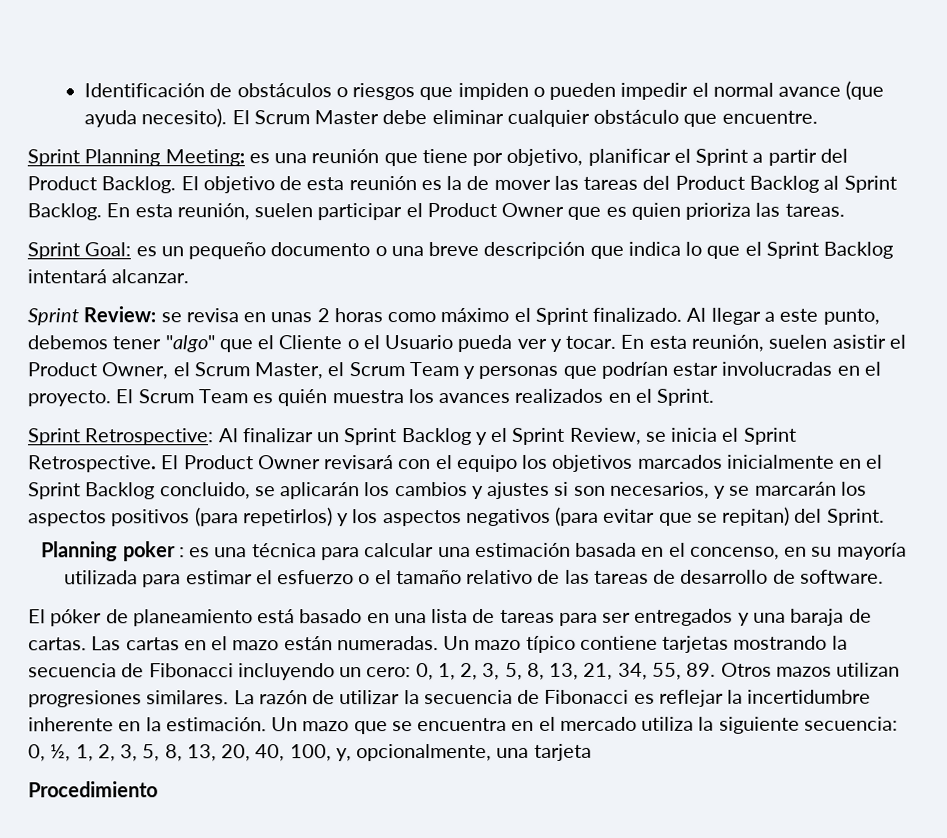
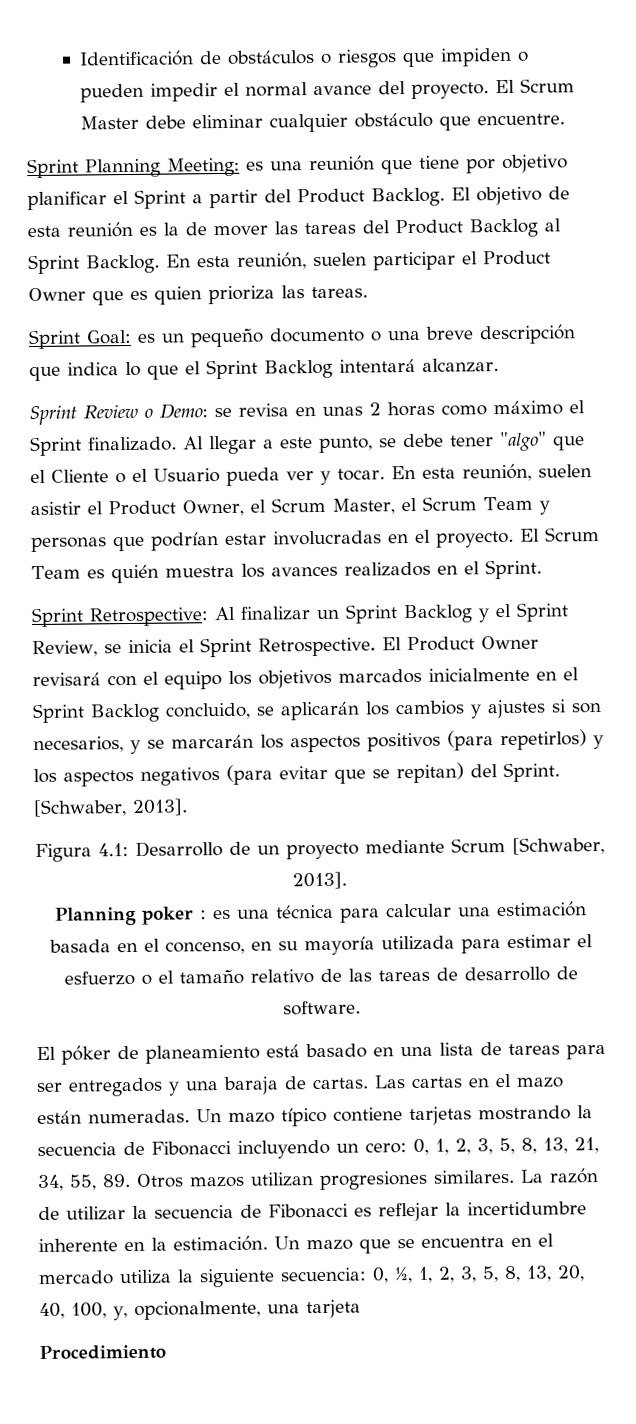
[845,80,885,100] [84,108,228,128] (que ayuda necesito). -> [377,81,489,99] del proyecto.
[506,148,584,166] objetivo, -> [502,154,568,174] objetivo
[83,306,157,323] Review: -> [83,403,208,420] Review o Demo:
[27,335,108,350] debemos -> [379,433,444,448] se debe
(885, 517) none -> [33,798,188,818] [34,836,605,863] [292,871,347,890] [Schwaber, 2013]. // Figura 4.1: Desarrollo de un proyecto mediante Scrum [Schwaber, 2013].

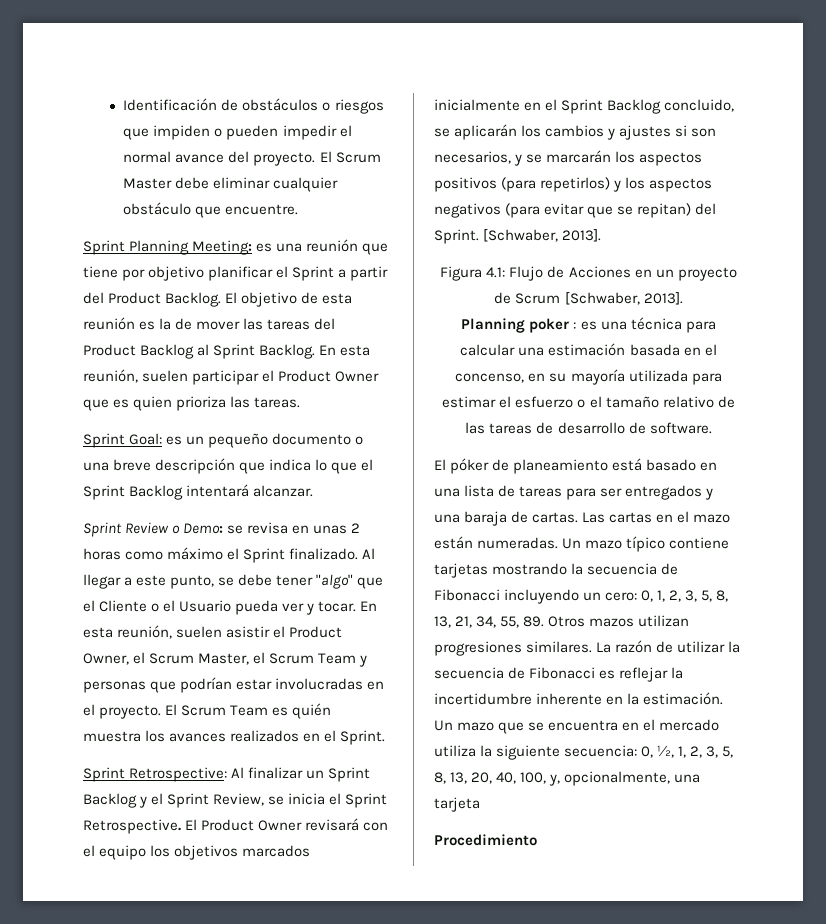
[134,841,251,857] Desarrollo de -> [509,266,652,281] Flujo de Acciones en
[364,839,445,854] mediante -> [494,292,512,304] de

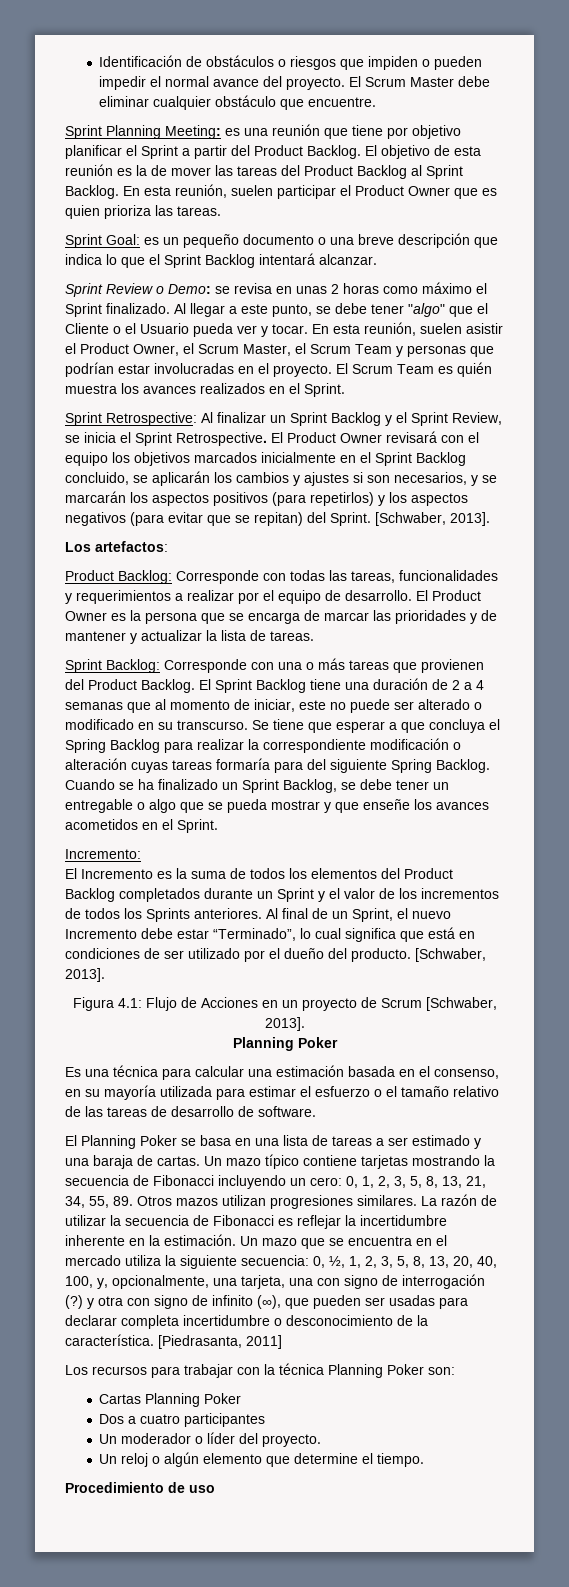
(602, 235) none -> [65,541,168,552] [65,570,498,584] [65,590,481,604] [65,610,497,624] [65,630,314,644] [65,658,484,673] [65,678,484,693] [65,699,482,713] [65,719,500,733] [65,738,461,753] [65,758,490,773] [65,779,449,793] [65,799,489,813] [65,819,218,833] [65,849,141,859] [65,868,453,879] [65,888,499,902] [65,908,451,922] [65,927,475,942] [65,948,486,962] [65,968,105,982] // Los artefactos: // Product Backlog: Corresponde con todas las tareas, funcionalidades y requerimientos a realizar por el equipo de desarrollo. El Product Owner es la persona que se encarga de marcar las prioridades y de mantener y actualizar la lista de tareas. // Sprint Backlog: Corresponde con una o más tareas que provienen del Product Backlog. El Sprint Backlog tiene una duración de 2 a 4 semanas que al momento de iniciar, este no puede ser alterado o modificado en su transcurso. Se tiene que esperar a que concluya el Spring Backlog para realizar la correspondiente modificación o alteración cuyas tareas formaría para del siguiente Spring Backlog. Cuando se ha finalizado un Sprint Backlog, se debe tener un entregable o algo que se pueda mostrar y que enseñe los avances acometidos en el Sprint. // Incremento: // El Incremento es la suma de todos los elementos del Product Backlog completados durante un Sprint y el valor de los incrementos de todos los Sprints anteriores. Al final de un Sprint, el nuevo Incremento debe estar “Terminado”, lo cual significa que está en condiciones de ser utilizado por el dueño del producto. [Schwaber, 2013].
[529,318,597,333] poker : es -> [297,1037,338,1048] [65,1067,81,1077] Poker // Es
[455,373,525,383] concenso, -> [434,1069,499,1079] consenso,
[450,458,697,474] póker de planeamiento está basado -> [81,1135,231,1149] Planning Poker se basa
[566,485,703,500] para ser entregados -> [376,1135,470,1146] a ser estimado
[582,511,731,523] [434,536,559,549] Las cartas en el mazo están numeradas. -> (200, 1161) none
[434,797,480,812] tarjeta -> [241,1274,485,1289] [65,1295,468,1309] [65,1315,428,1329] [65,1334,282,1349] [65,1363,455,1378] [99,1393,242,1407] [99,1413,266,1427] [99,1432,322,1447] [99,1452,425,1467] tarjeta, una con signo de interrogación (?) y otra con signo de infinito (∞), que pueden ser usadas para declarar completa incertidumbre o desconocimiento de la característica. [Piedrasanta, 2011] // Los recursos para trabajar con la técnica Planning Poker son: // Cartas Planning Poker // Dos a cuatro participantes // Un moderador o líder del proyecto. // Un reloj o algún elemento que determine el tiempo.
(537, 840) none -> [168,1482,215,1493] de uso

